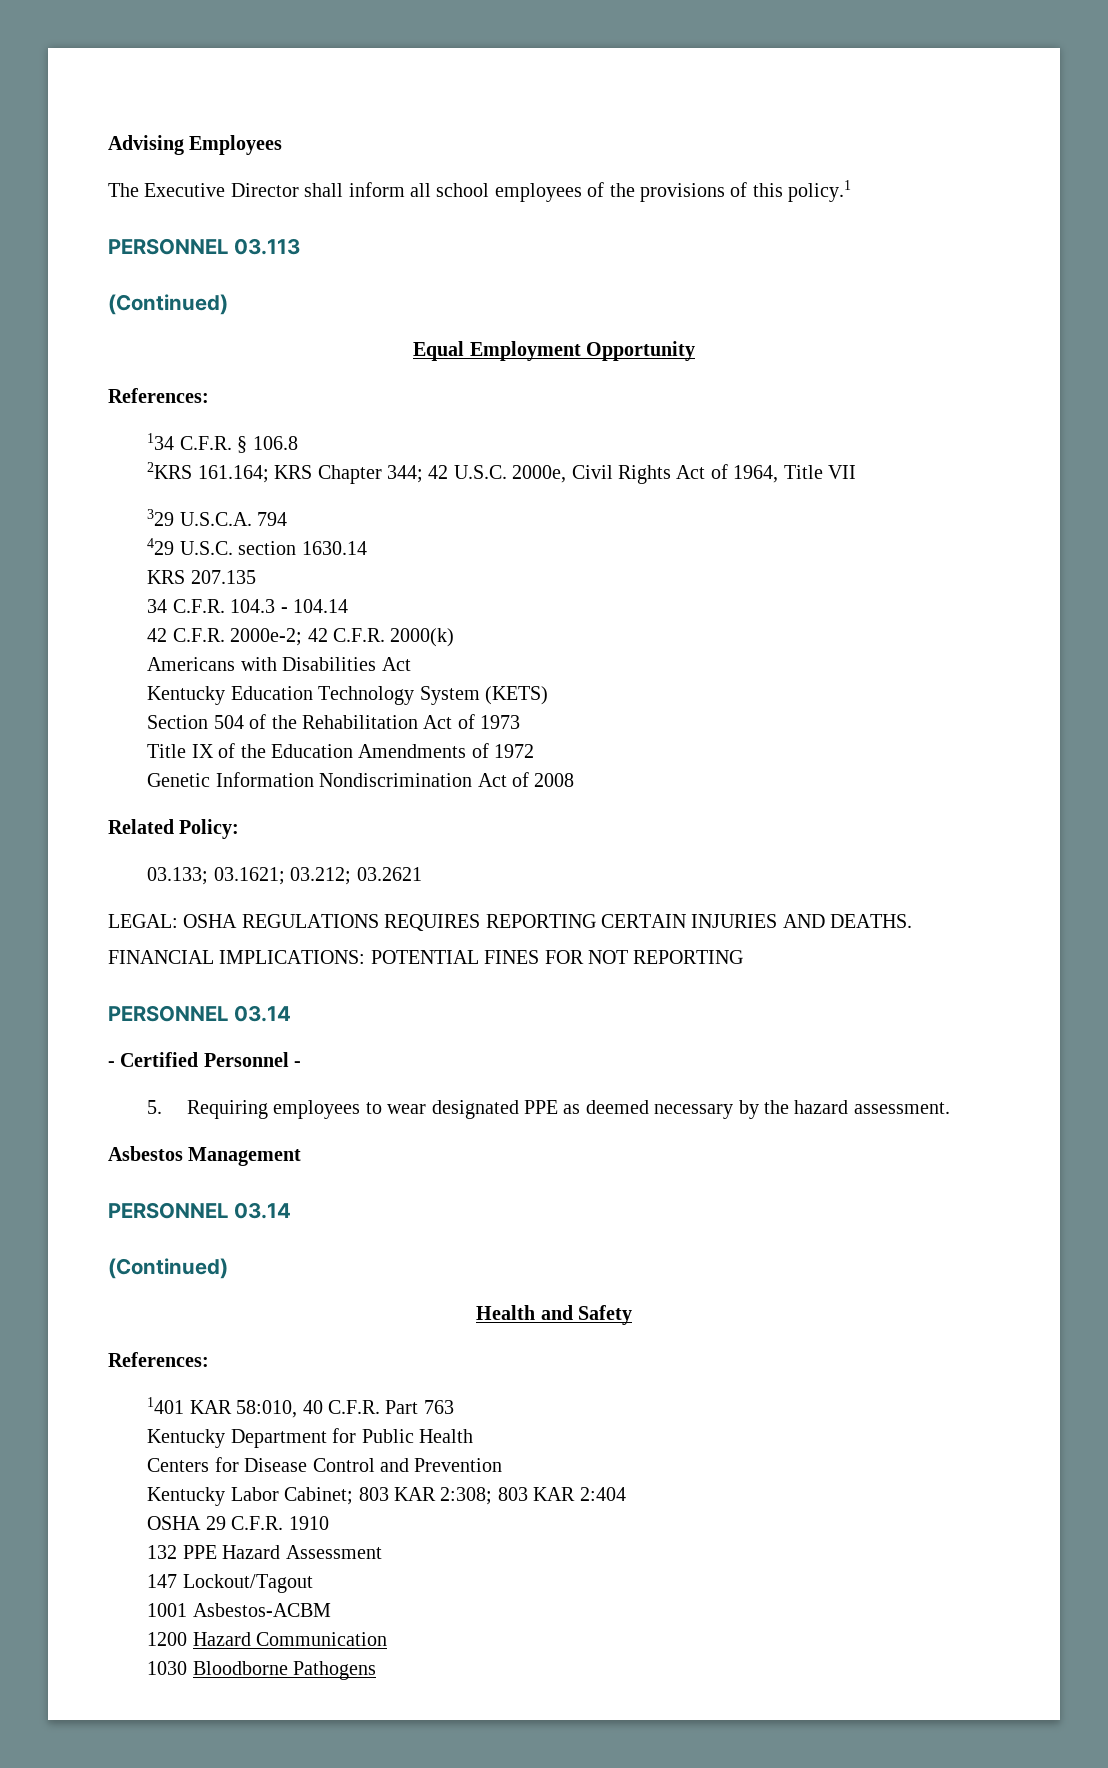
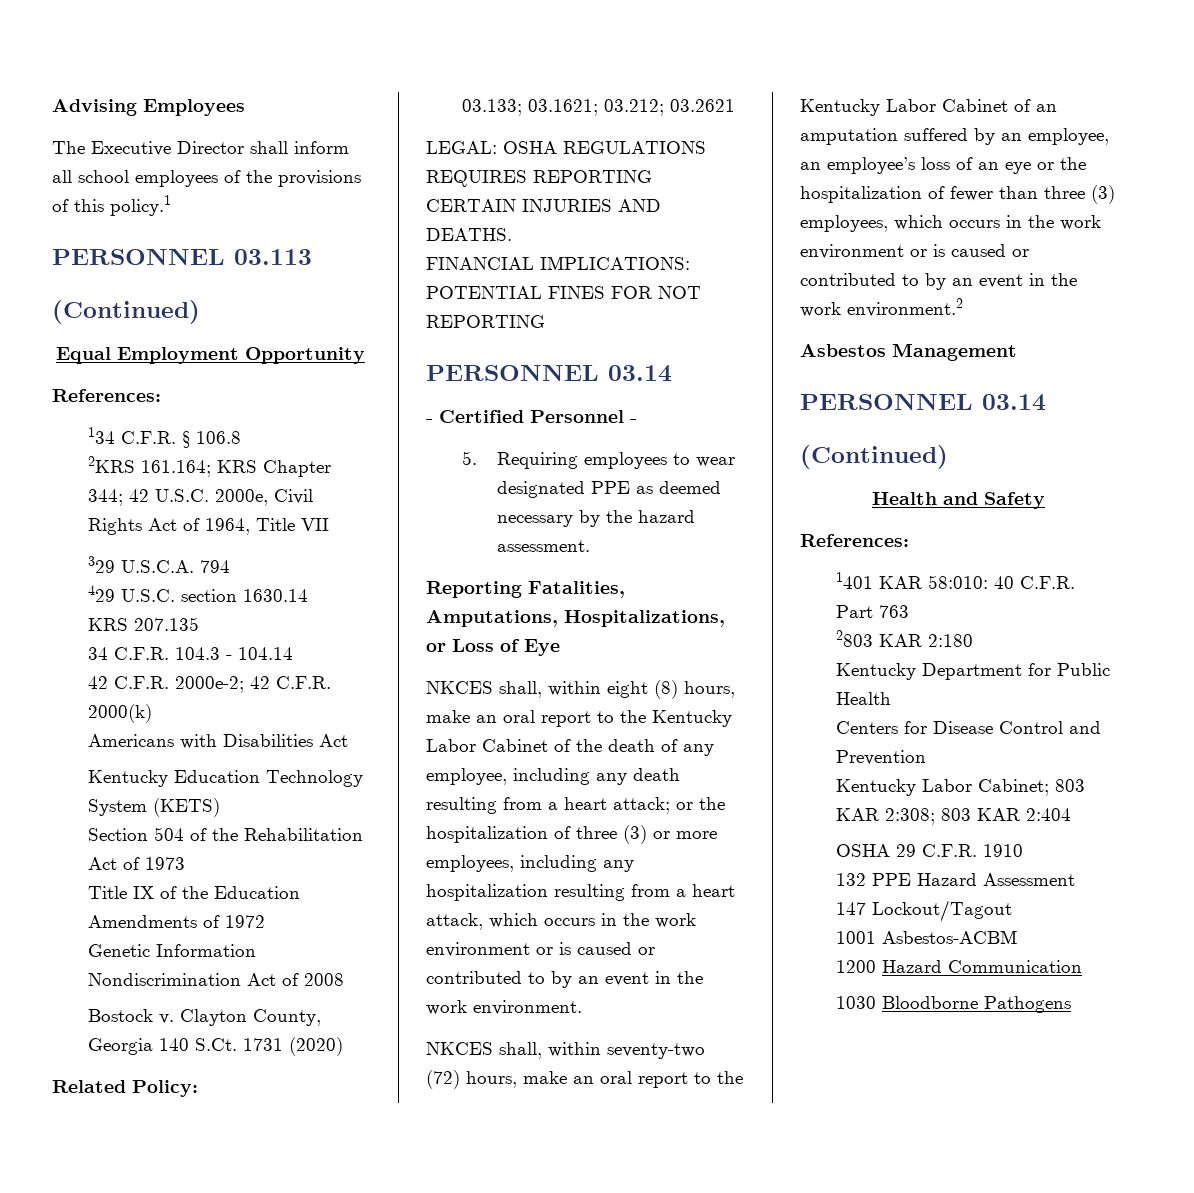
(575, 780) none -> [87,1009,321,1026] [87,1037,343,1056] // Bostock v. Clayton County, Georgia 140 S.Ct. 1731 (2020)
(950, 1108) none -> [426,581,625,598] [426,610,725,627] [426,639,560,656] [426,680,735,699] [426,710,732,727] [426,739,714,756] [426,768,680,785] [426,797,725,814] [426,825,717,844] [426,855,634,872] [426,884,735,901] [426,913,696,930] [426,942,655,957] [426,971,703,988] [426,1000,582,1015] [426,1042,705,1059] [426,1070,743,1089] [800,99,1057,116] [800,128,1109,145] [800,157,1086,174] [800,185,1115,204] [800,215,1101,232] [800,244,1029,259] [800,273,1077,290] [800,298,963,317] // Reporting Fatalities, Amputations, Hospitalizations, or Loss of Eye // NKCES shall, within eight (8) hours, make an oral report to the Kentucky Labor Cabinet of the death of any employee, including any death resulting from a heart attack; or the hospitalization of three (3) or more employees, including any hospitalization resulting from a heart attack, which occurs in the work environment or is caused or contributed to by an event in the work environment. // NKCES shall, within seventy-two (72) hours, make an oral report to the Kentucky Labor Cabinet of an amputation suffered by an employee, an employee’s loss of an eye or the hospitalization of fewer than three (3) employees, which occurs in the work environment or is caused or contributed to by an event in the work environment.2
[236,1400,298,1418] 58:010, -> [927,575,988,589] 58:010:
(454, 1407) none -> [835,630,973,647] // 2803 KAR 2:180

